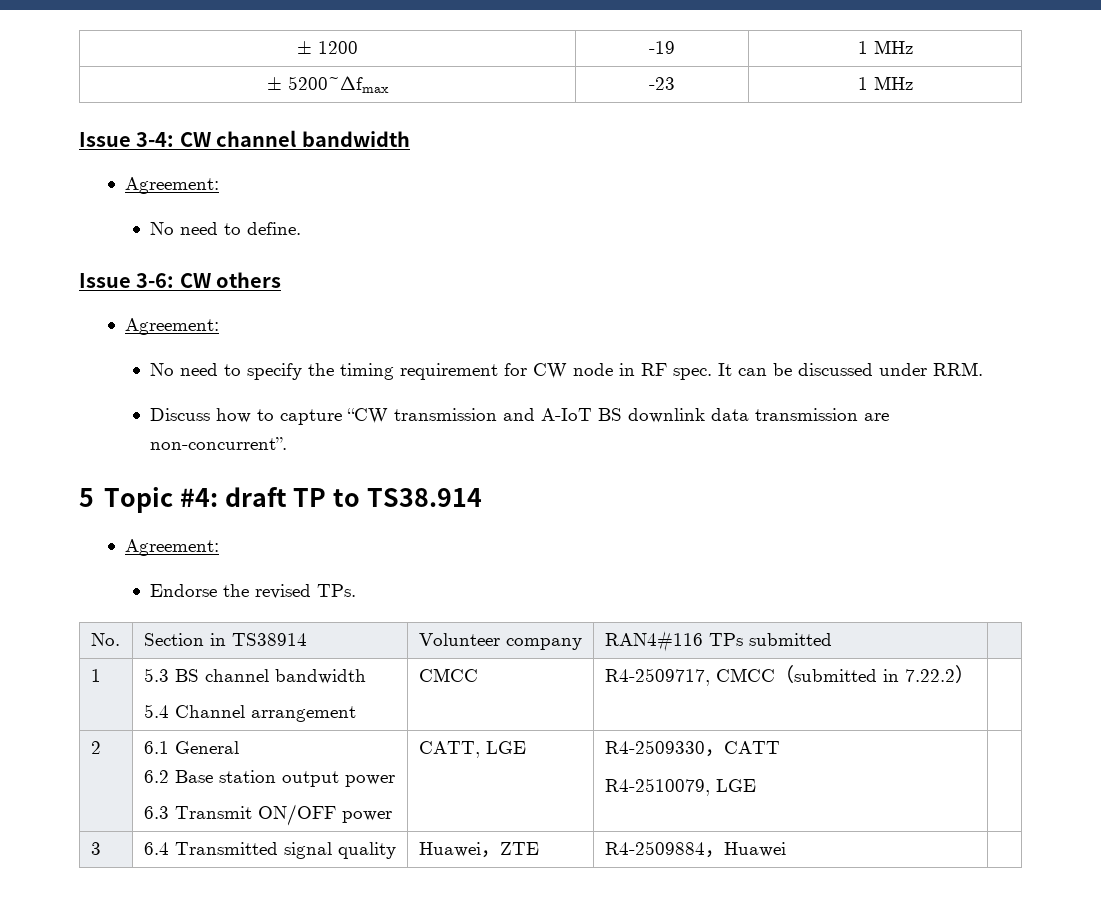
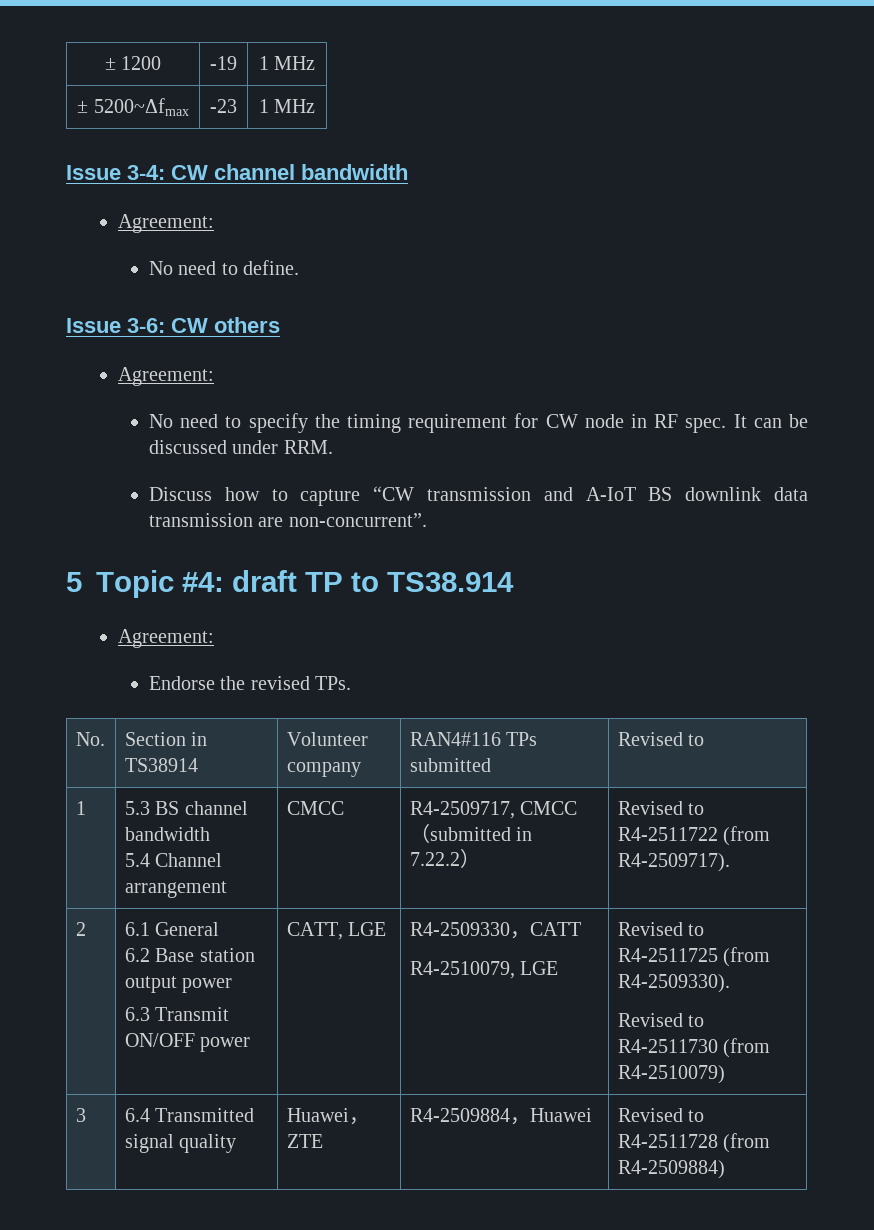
(832, 639) none -> [617,732,705,746] Revised to
(974, 674) none -> [617,801,705,815] [617,826,771,846] [617,853,730,872] Revised to R4-2511722 (from R4-2509717).
(756, 785) none -> [617,922,705,936] [617,947,771,967] [617,974,730,993] [617,1013,705,1027] [617,1038,771,1058] [617,1065,725,1084] Revised to R4-2511725 (from R4-2509330). // Revised to R4-2511730 (from R4-2510079)
(786, 849) none -> [617,1108,705,1122] [617,1133,771,1153] [617,1160,725,1179] Revised to R4-2511728 (from R4-2509884)

